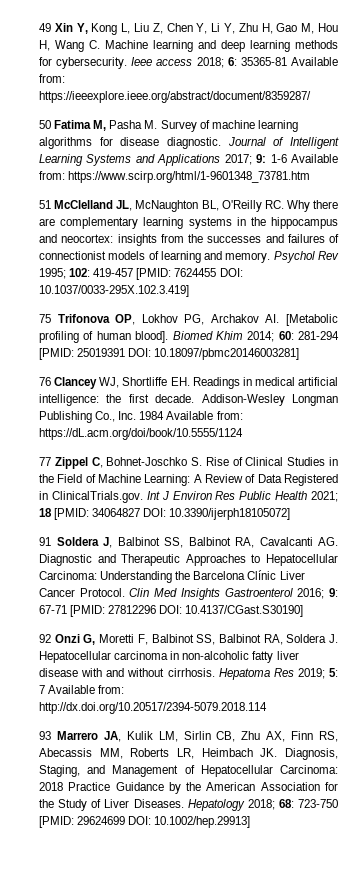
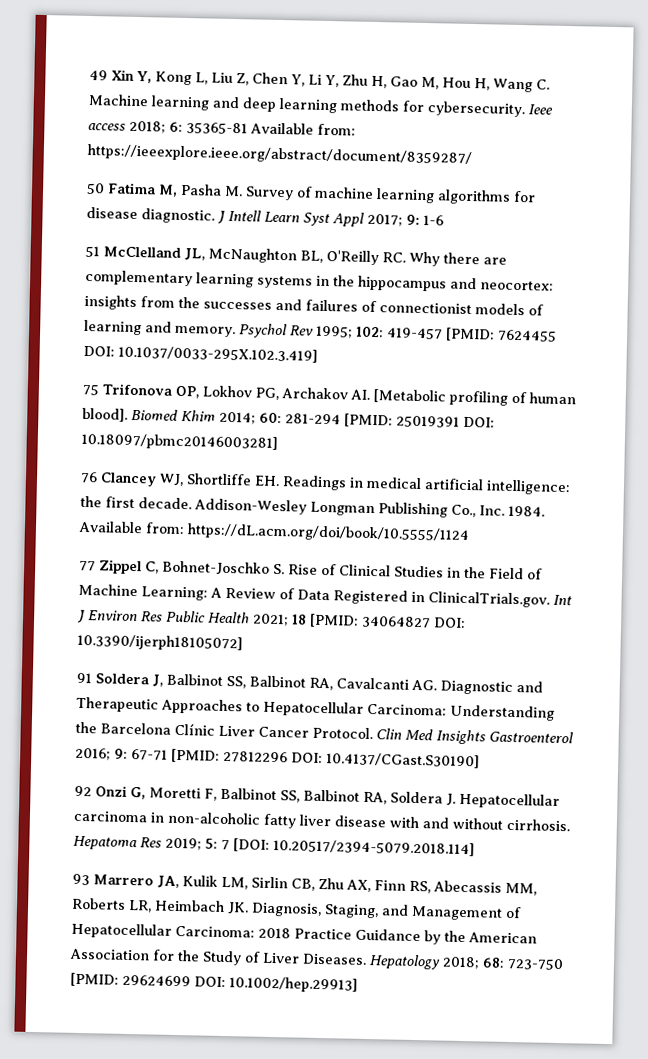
[227,137,339,149] [39,154,221,166] Journal of Intelligent Learning Systems and Applications -> [217,209,365,227] J Intell Learn Syst Appl
[290,154,338,163] [39,171,311,183] Available from: https://www.scirp.org/html/1-9601348_73781.htm -> (444, 220) none
[139,411,165,420] 1984 -> [508,505,545,517] 1984.
[48,685,125,694] [39,702,267,714] Available from: http://dx.doi.org/10.20517/2394-5079.2018.114 -> [233,838,475,857] [DOI: 10.20517/2394-5079.2018.114]

